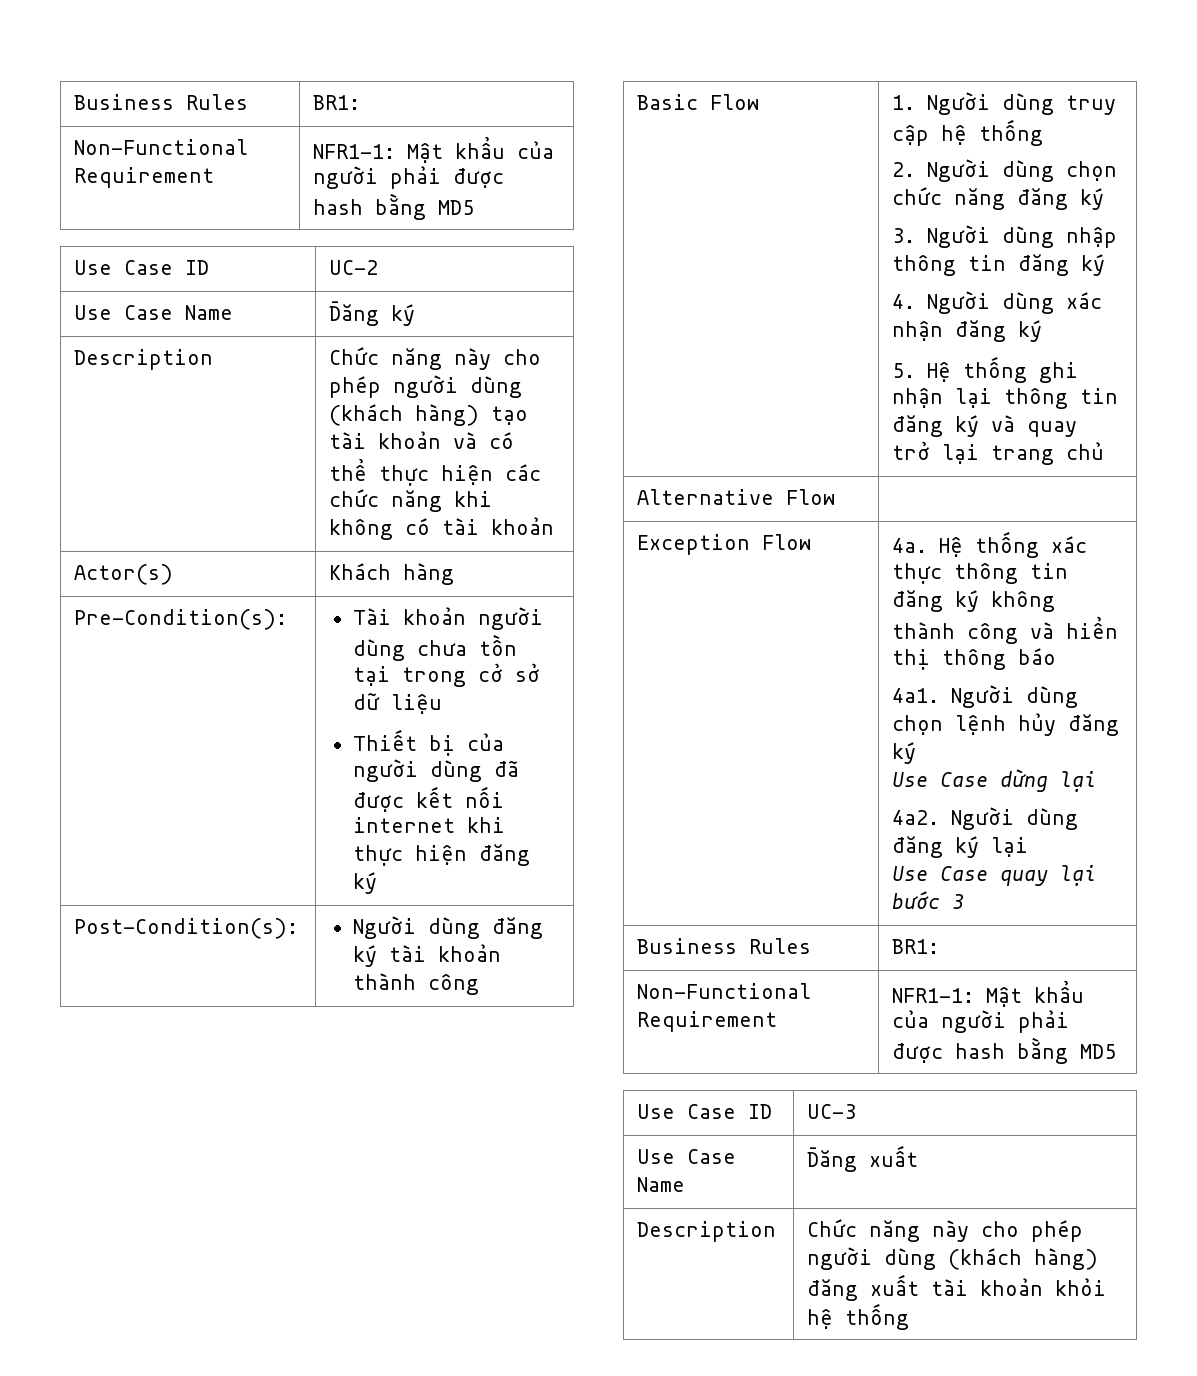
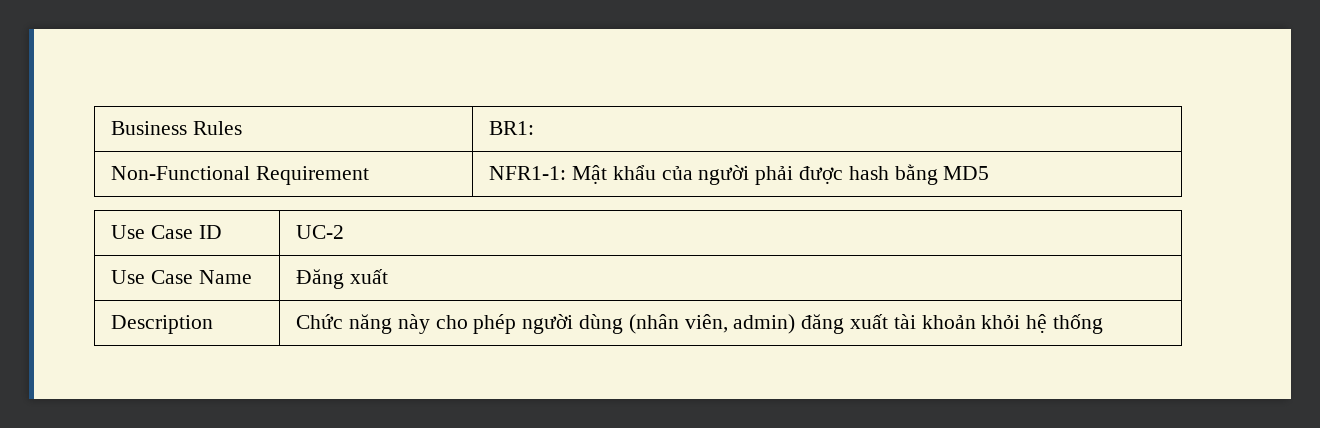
[74,305,234,320] [329,301,416,326] [74,349,214,370] [329,347,542,370] [329,375,523,398] [329,404,529,426] [329,431,515,449] [329,458,542,486] [329,489,493,512] [329,517,555,540] [74,564,174,585] [329,563,455,585] [74,609,288,630] [352,607,543,630] [352,634,517,661] [352,663,540,687] [352,693,442,714] [352,729,504,756] [352,759,519,782] [352,786,504,812] [352,817,505,833] [352,844,530,866] [352,872,377,894] [74,918,299,939] [352,916,543,939] [352,944,501,967] [352,973,479,995] [637,94,760,110] [892,92,1117,115] [892,119,1044,146] [892,159,1118,182] [892,187,1105,210] [892,225,1118,248] [892,254,1106,276] [892,291,1103,314] [892,320,1043,342] [892,356,1079,383] [892,388,1119,409] [892,415,1078,437] [892,441,1105,465] [637,489,836,505] [637,534,812,555] [892,531,1088,558] [892,563,1069,584] [892,590,1056,612] [892,616,1119,644] [892,648,1057,670] [892,685,1079,708] [892,713,1120,736] [892,742,917,764] [892,769,1097,792] [892,807,1079,830] [892,836,1029,858] [892,865,1097,886] [892,891,965,909] [637,938,812,954] [892,939,940,954] [637,983,812,999] [637,1011,778,1032] [892,980,1085,1007] [892,1010,1070,1033] [892,1037,1117,1064] [637,1104,773,1119] [807,1104,857,1119] // Use Case Name | Đăng ký // Description | Chức năng này cho phép người dùng (khách hàng) tạo tài khoản và có thể thực hiện các chức năng khi không có tài khoản // Actor(s) | Khách hàng // Pre-Condition(s): | Tài khoản người dùng chưa tồn tại trong cở sở dữ liệu // Thiết bị của người dùng đã được kết nối internet khi thực hiện đăng ký // Post-Condition(s): | Người dùng đăng ký tài khoản thành công // Basic Flow | 1. Người dùng truy cập hệ thống // 2. Người dùng chọn chức năng đăng ký // 3. Người dùng nhập thông tin đăng ký // 4. Người dùng xác nhận đăng ký // 5. Hệ thống ghi nhận lại thông tin đăng ký và quay trở lại trang chủ // Alternative Flow | // Exception Flow | 4a. Hệ thống xác thực thông tin đăng ký không thành công và hiển thị thông báo // 4a1. Người dùng chọn lệnh hủy đăng ký // Use Case dừng lại // 4a2. Người dùng đăng ký lại // Use Case quay lại bước 3 // Business Rules | BR1: // Non-Functional Requirement | NFR1-1: Mật khẩu của người phải được hash bằng MD5 // Use Case ID | UC-3 -> (345, 232) none
[948,1248,1099,1270] (khách hàng) -> [628,314,796,334] (nhân viên, admin)

